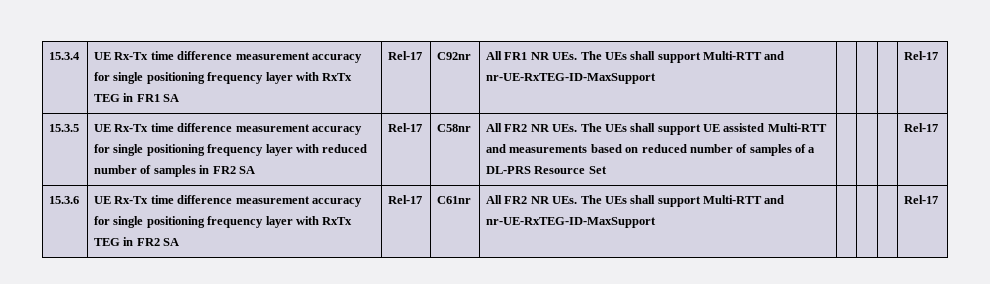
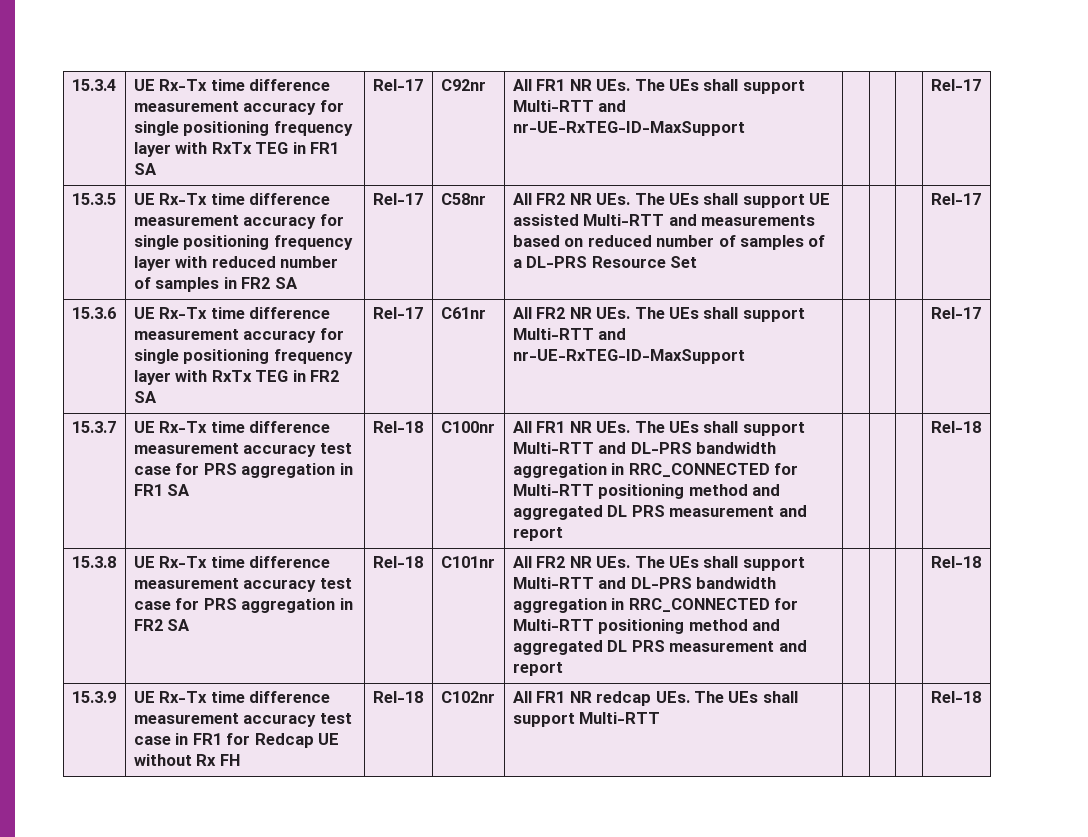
(939, 199) none -> [71,421,116,433] [133,421,331,433] [133,443,352,457] [133,463,353,478] [133,484,191,496] [372,421,423,433] [440,421,495,433] [512,421,805,436] [512,442,777,454] [512,463,799,478] [512,484,781,499] [512,505,807,520] [512,527,563,541] [930,421,981,433] [71,556,116,568] [133,556,331,568] [133,578,352,592] [133,598,353,613] [133,619,191,631] [372,556,423,568] [440,556,495,568] [512,556,805,571] [512,577,777,589] [512,598,799,613] [512,619,781,634] [512,640,807,655] [512,662,563,676] [930,556,981,568] [71,691,116,703] [133,691,331,703] [133,713,352,727] [133,733,339,748] [133,754,240,766] [372,691,423,703] [440,691,495,703] [512,691,798,706] [512,712,661,727] [930,691,981,703] // 15.3.7 | UE Rx-Tx time difference measurement accuracy test case for PRS aggregation in FR1 SA | Rel-18 | C100nr | All FR1 NR UEs. The UEs shall support Multi-RTT and DL-PRS bandwidth aggregation in RRC_CONNECTED for Multi-RTT positioning method and aggregated DL PRS measurement and report | | | | Rel-18 // 15.3.8 | UE Rx-Tx time difference measurement accuracy test case for PRS aggregation in FR2 SA | Rel-18 | C101nr | All FR2 NR UEs. The UEs shall support Multi-RTT and DL-PRS bandwidth aggregation in RRC_CONNECTED for Multi-RTT positioning method and aggregated DL PRS measurement and report | | | | Rel-18 // 15.3.9 | UE Rx-Tx time difference measurement accuracy test case in FR1 for Redcap UE without Rx FH | Rel-18 | C102nr | All FR1 NR redcap UEs. The UEs shall support Multi-RTT | | | | Rel-18

